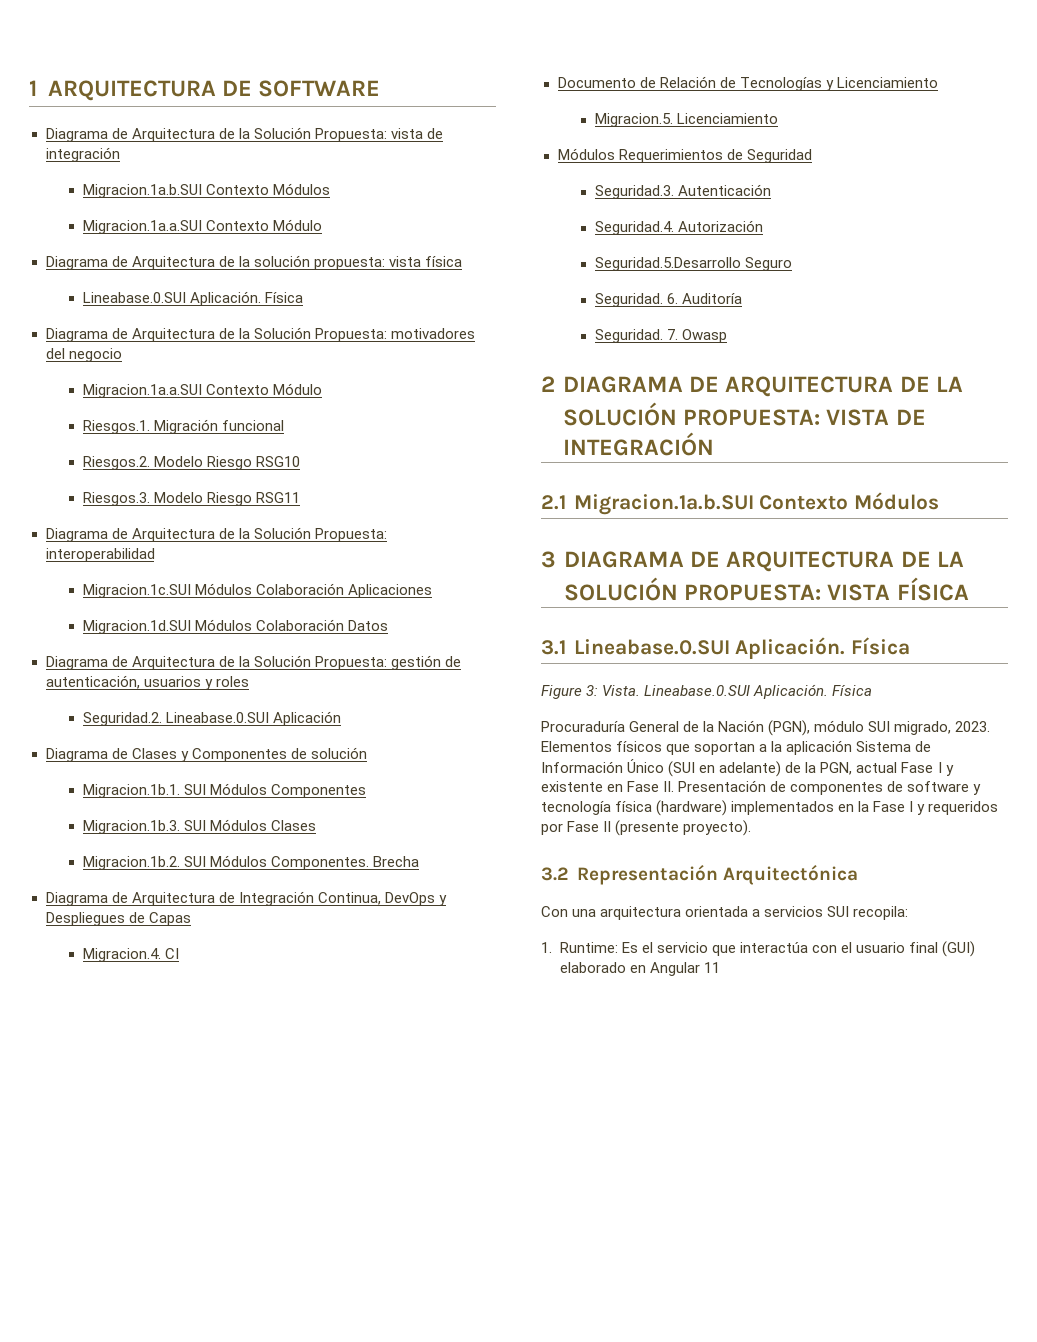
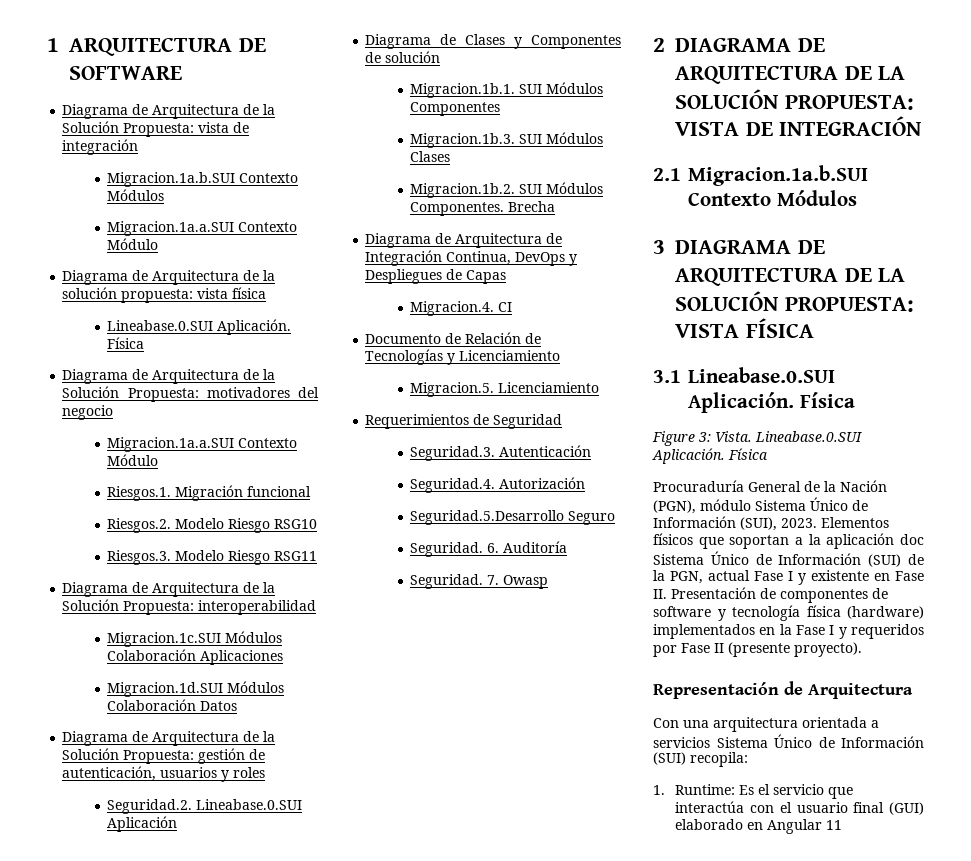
[557,148,615,160] Módulos -> (600, 387) none
[868,721,952,735] SUI migrado, -> [755,497,868,511] [653,516,777,531] Sistema Único de Información (SUI),
[856,741,932,752] [541,759,782,777] Sistema de Información Único (SUI en adelante) -> [900,534,924,545] [653,551,902,567] doc Sistema Único de Información (SUI)
[541,865,858,885] 3.2 Representación Arquitectónica -> [653,681,913,699] Representación de Arquitectura
[827,906,850,917] SUI -> [716,734,924,748] [653,752,686,765] Sistema Único de Información (SUI)

